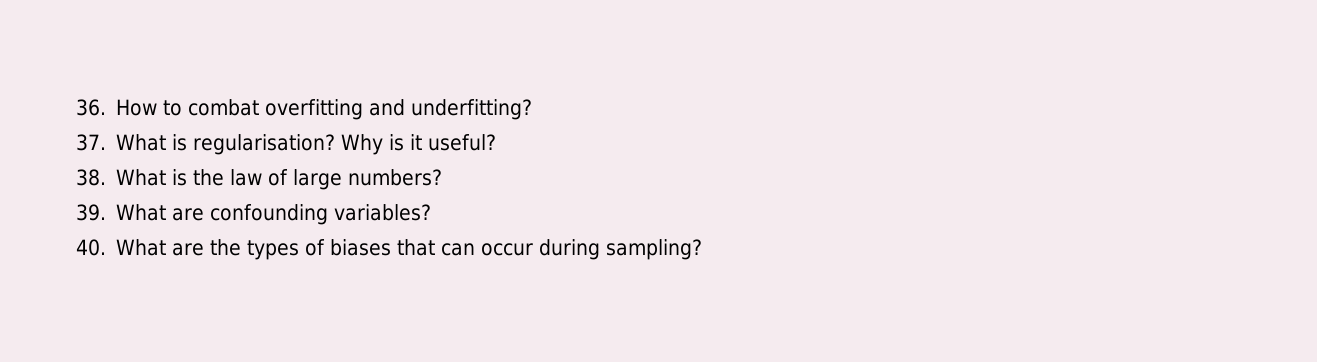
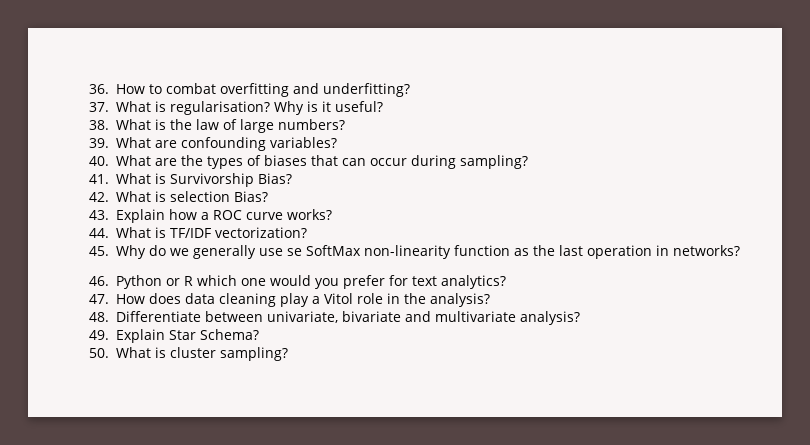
(702, 249) none -> [89,173,292,187] [89,191,268,202] [89,209,332,223] [89,227,307,238] [89,245,740,259] [89,275,506,289] [89,293,490,307] [89,311,580,325] [89,329,259,343] [89,347,288,361] // 41. What is Survivorship Bias? // 42. What is selection Bias? // 43. Explain how a ROC curve works? // 44. What is TF/IDF vectorization? // 45. Why do we generally use se SoftMax non-linearity function as the last operation in networks? // 46. Python or R which one would you prefer for text analytics? // 47. How does data cleaning play a Vitol role in the analysis? // 48. Differentiate between univariate, bivariate and multivariate analysis? // 49. Explain Star Schema? // 50. What is cluster sampling?

